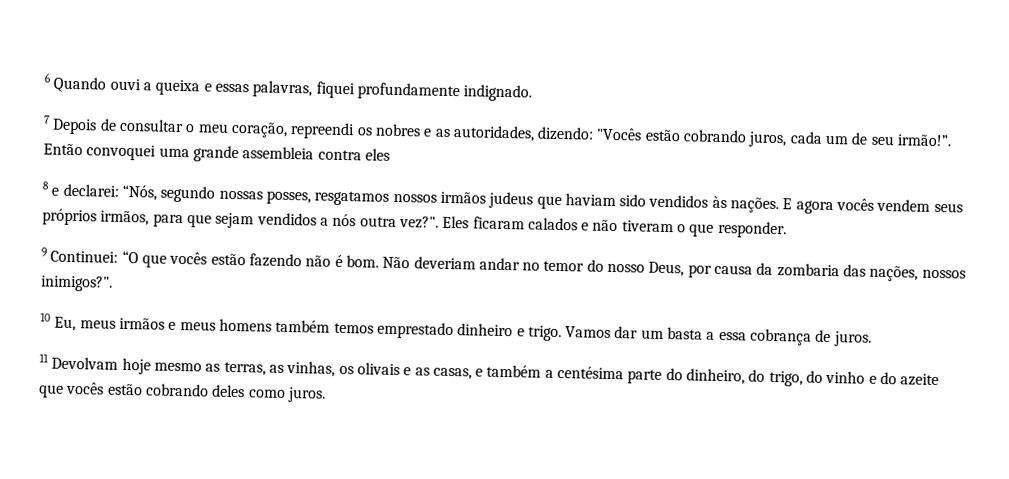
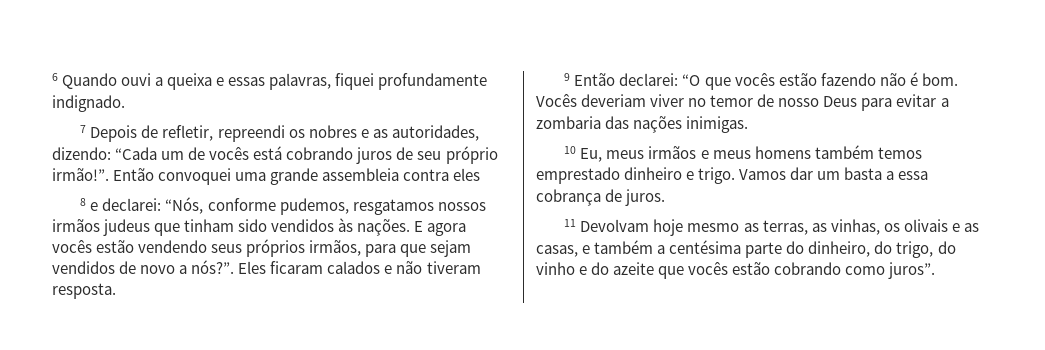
[118,118,288,138] consultar o meu coração, -> [162,125,214,141] refletir,
[596,127,894,148] "Vocês estão cobrando juros, cada um de seu -> [115,146,498,164] “Cada um de vocês está cobrando juros de seu próprio
[160,185,311,205] segundo nossas posses, -> [207,198,349,215] conforme pudemos,
[564,193,616,207] haviam -> [184,219,235,232] tinham
[876,198,931,212] vendem -> [96,240,208,253] estão vendendo
[319,213,439,229] a nós outra vez?". -> [119,260,235,274] de novo a nós?”.
[677,220,787,239] o que responder. -> [52,283,116,299] resposta.
[50,250,119,263] Continuei: -> [574,73,679,86] Então declarei:
[382,256,966,282] [40,275,113,292] Não deveriam andar no temor do nosso Deus, por causa da zombaria das nações, nossos inimigos?". -> [536,94,949,111] [536,116,749,133] Vocês deveriam viver no temor de nosso Deus para evitar a zombaria das nações inimigas.
[212,384,326,403] deles como juros. -> [845,262,936,279] como juros”.

